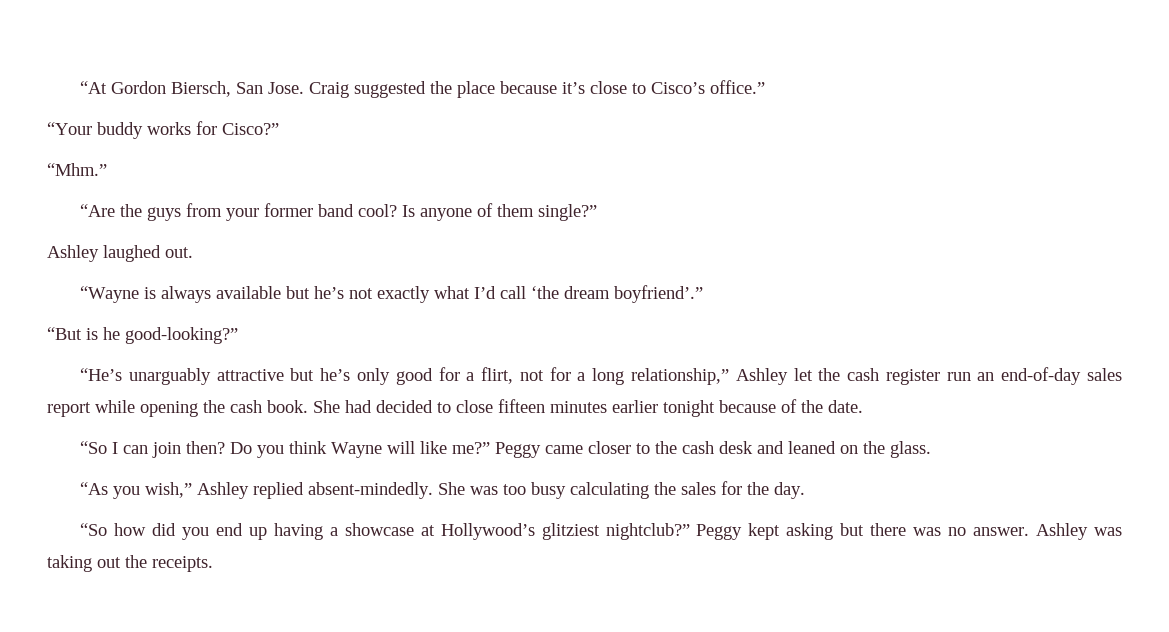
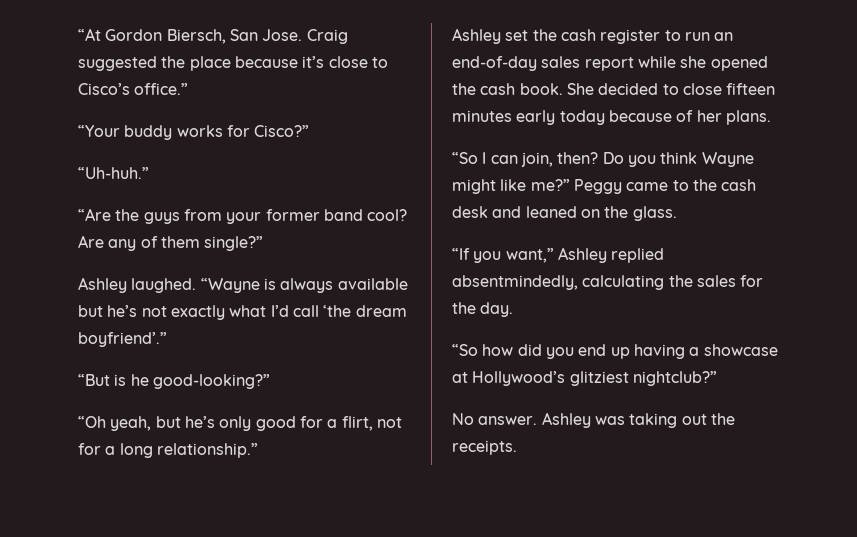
[47,163,107,176] “Mhm.” -> [78,167,149,179] “Uh-huh.”
[402,205,473,221] Is anyone -> [78,235,137,251] Are any
[103,245,193,262] laughed out. // -> [131,278,197,293] laughed.
[80,368,284,385] “He’s unarguably attractive -> [78,416,152,431] “Oh yeah,
[631,368,813,385] relationship,” Ashley let -> [156,443,258,458] [452,28,529,44] relationship.” // Ashley set
(940, 377) none -> [664,30,681,41] to
[140,401,198,417] opening -> [680,56,768,71] she opened
[345,400,372,413] had -> (594, 89) none
[612,399,863,417] earlier tonight because of the date. -> [516,110,771,125] early today because of her plans.
[152,442,182,458] join -> [520,152,553,167] join,
[387,441,416,454] will -> [452,179,496,194] might
[588,441,632,454] closer -> (669, 186) none
[80,482,567,499] “As you wish,” Ashley replied absent-mindedly. She was too busy -> [452,247,665,263] [452,275,578,290] “If you want,” Ashley replied absentmindedly,
[696,523,967,540] Peggy kept asking but there was no -> [452,413,474,425] // No

